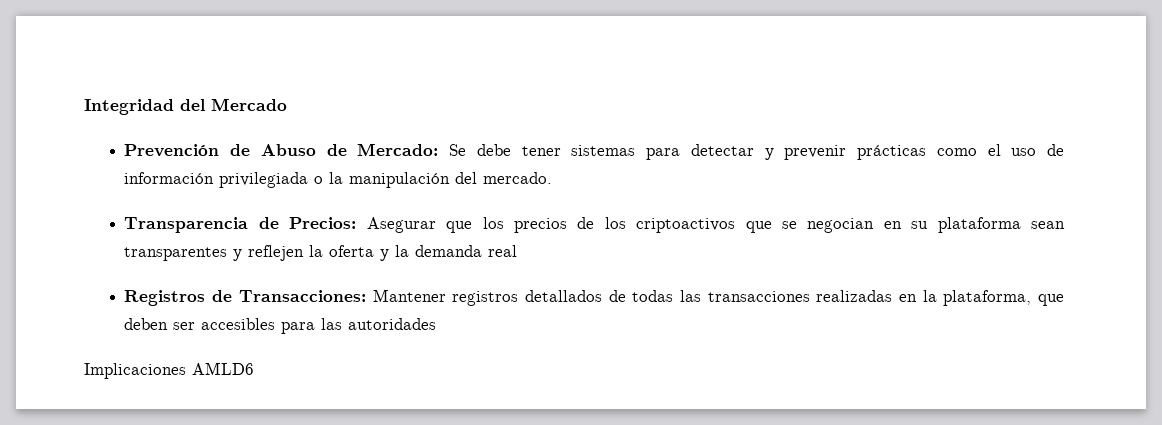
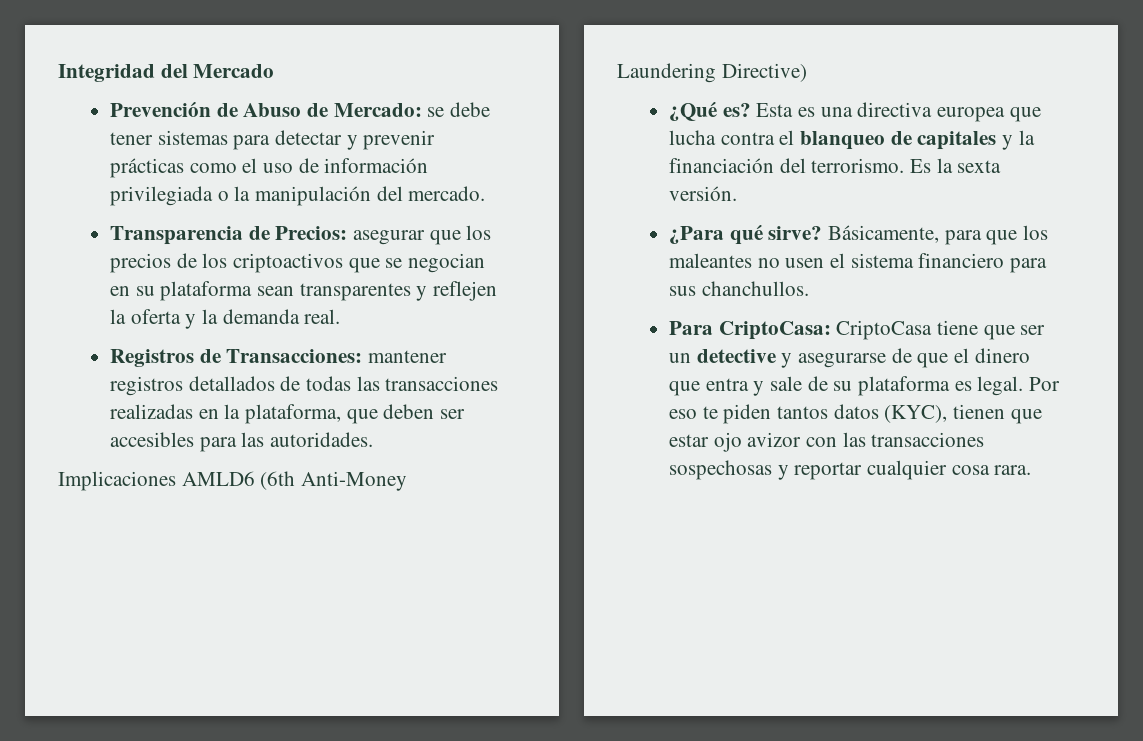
[449,144,467,156] Se -> [427,107,445,117] se
[366,217,436,233] Asegurar -> [352,230,425,245] asegurar
[488,245,518,257] real -> [304,309,341,324] real.
[372,289,446,302] Mantener -> [367,350,447,363] mantener
[348,318,437,330] autoridades -> [269,432,373,447] autoridades.
(254, 368) none -> [260,471,408,491] [617,63,807,83] [668,101,1041,122] [668,130,1035,150] [668,158,1002,173] [668,186,737,201] [668,224,1048,245] [668,253,1047,273] [668,281,809,296] [668,320,1046,340] [668,348,1030,368] [668,376,1061,396] [668,404,1042,424] [668,432,985,452] [668,460,1032,480] (6th Anti-Money Laundering Directive) // ¿Qué es? Esta es una directiva europea que lucha contra el blanqueo de capitales y la financiación del terrorismo. Es la sexta versión. // ¿Para qué sirve? Básicamente, para que los maleantes no usen el sistema financiero para sus chanchullos. // Para CriptoCasa: CriptoCasa tiene que ser un detective y asegurarse de que el dinero que entra y sale de su plataforma es legal. Por eso te piden tantos datos (KYC), tienen que estar ojo avizor con las transacciones sospechosas y reportar cualquier cosa rara.

